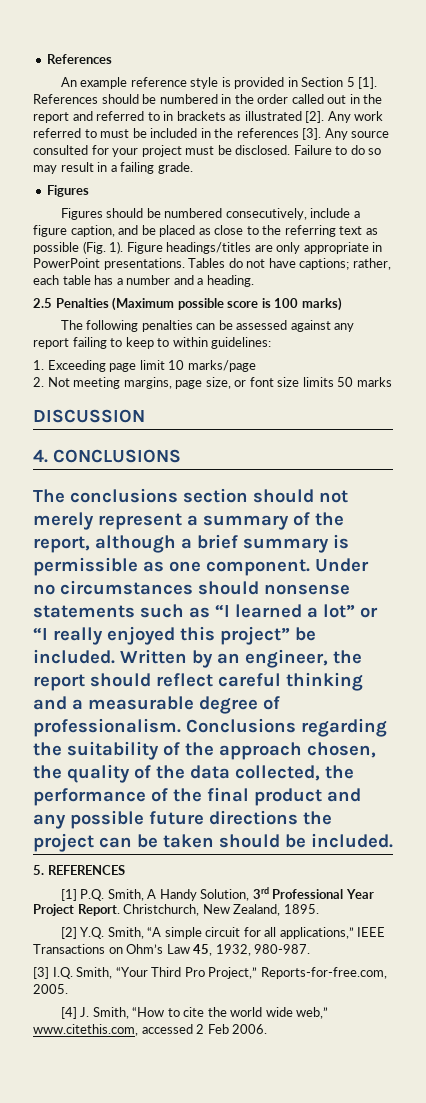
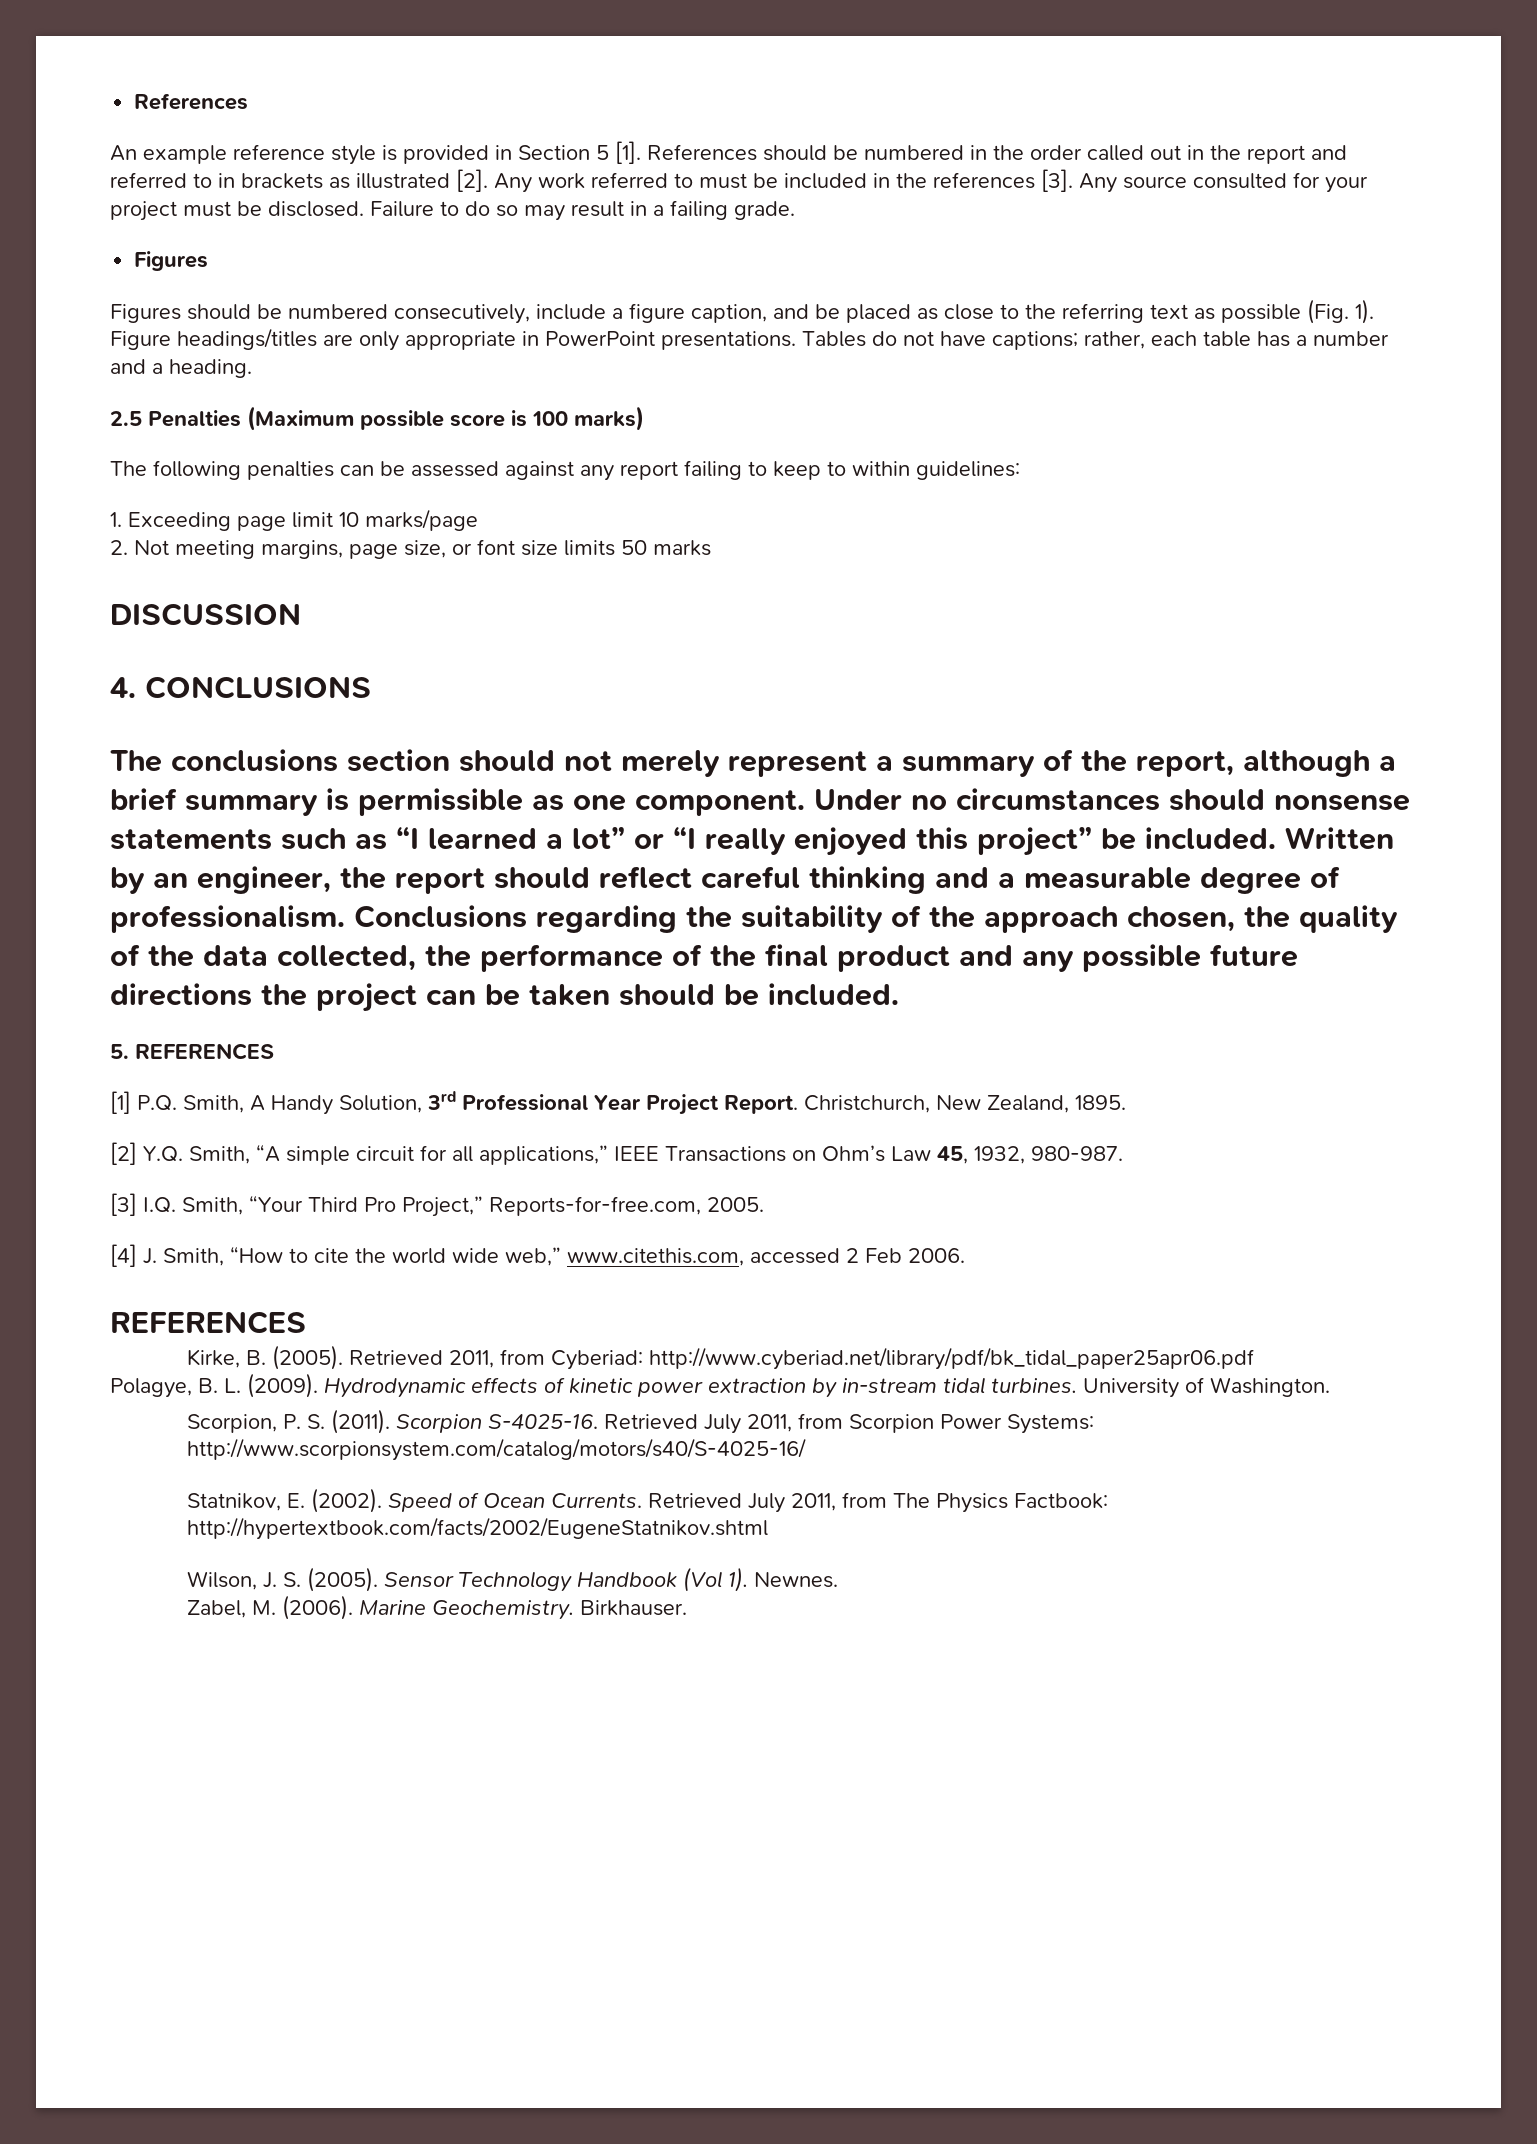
(268, 1029) none -> [110,1311,306,1334] [187,1345,1255,1370] [110,1373,1330,1398] [187,1409,1095,1434] [187,1438,807,1461] [187,1488,1109,1513] [187,1517,769,1540] [187,1567,839,1592] [187,1595,688,1620] // REFERENCES // Kirke, B. (2005). Retrieved 2011, from Cyberiad: http://www.cyberiad.net/library/pdf/bk_tidal_paper25apr06.pdf // Polagye, B. L. (2009). Hydrodynamic effects of kinetic power extraction by in-stream tidal turbines. University of Washington. // Scorpion, P. S. (2011). Scorpion S-4025-16. Retrieved July 2011, from Scorpion Power Systems: http://www.scorpionsystem.com/catalog/motors/s40/S-4025-16/ // Statnikov, E. (2002). Speed of Ocean Currents. Retrieved July 2011, from The Physics Factbook: http://hypertextbook.com/facts/2002/EugeneStatnikov.shtml // Wilson, J. S. (2005). Sensor Technology Handbook (Vol 1). Newnes. // Zabel, M. (2006). Marine Geochemistry. Birkhauser.

